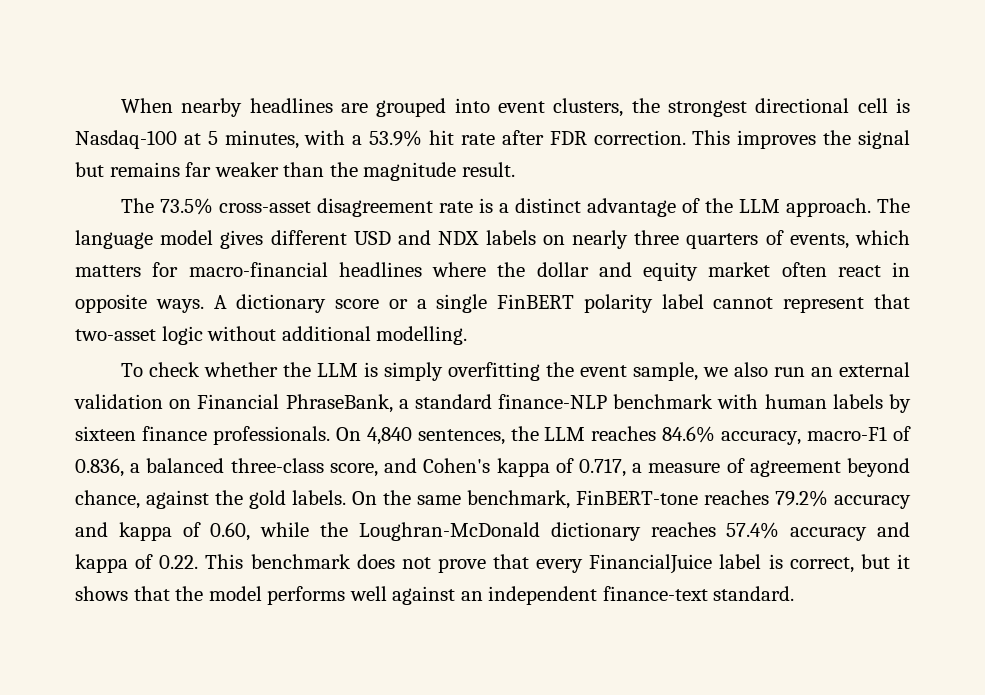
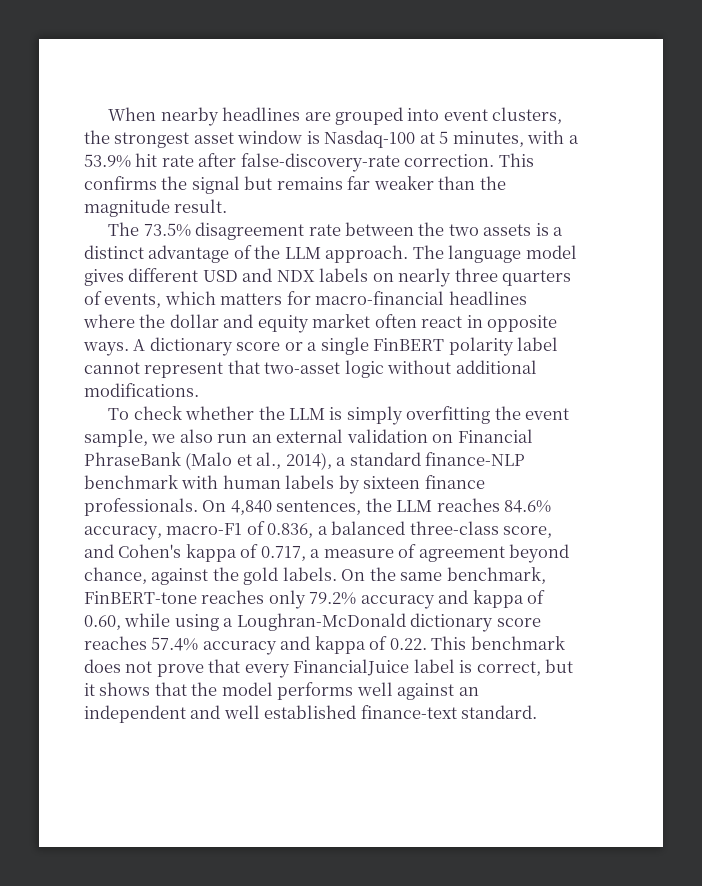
[755,98,888,113] directional cell -> [193,130,303,144] asset window
[549,131,587,145] FDR -> [240,153,400,172] false-discovery-rate
[737,130,817,149] improves -> [84,176,157,190] confirms
[219,201,312,213] cross-asset -> (191, 230) none
(474, 207) none -> [344,222,532,236] between the two assets
[376,326,468,345] modelling. -> [84,383,199,397] modifications.
[285,394,393,413] PhraseBank, -> [84,452,332,470] PhraseBank (Malo et al., 2014),
(769, 497) none -> [268,590,306,609] only
[320,522,349,537] the -> [174,614,234,631] using a
(641, 531) none -> [496,618,541,627] score
(598, 595) none -> [190,705,357,719] and well established

